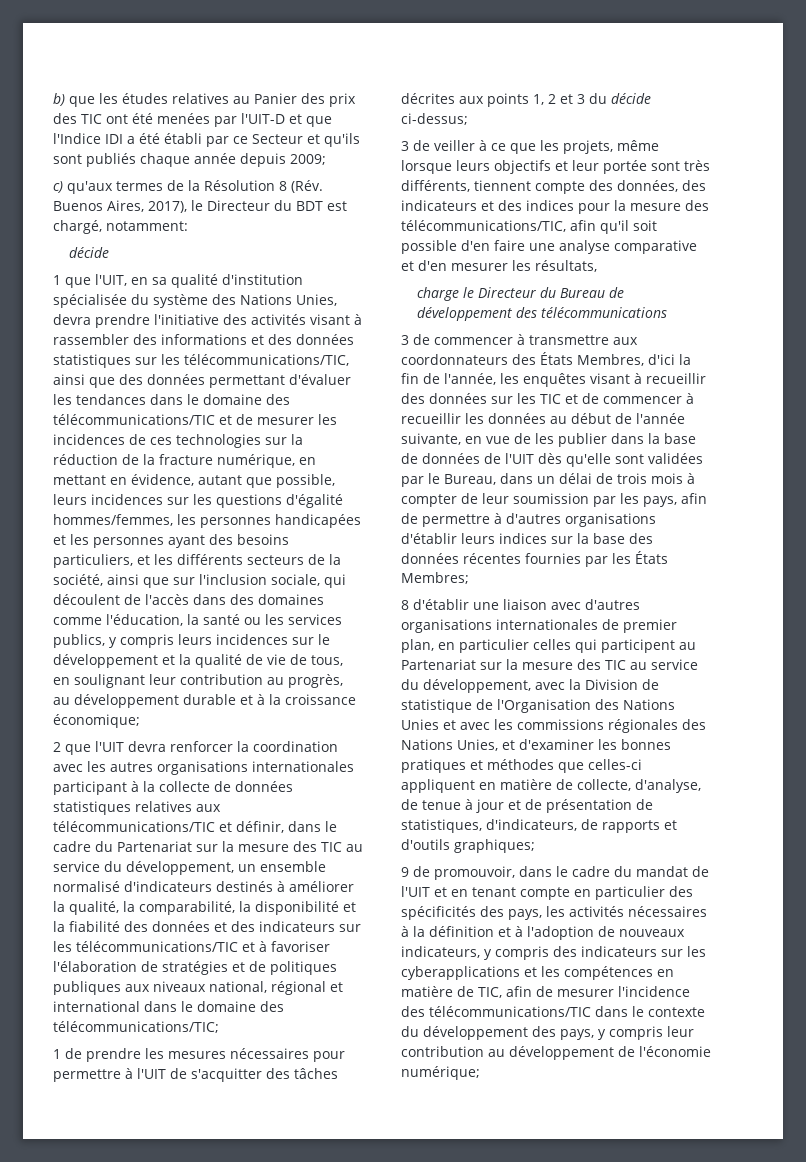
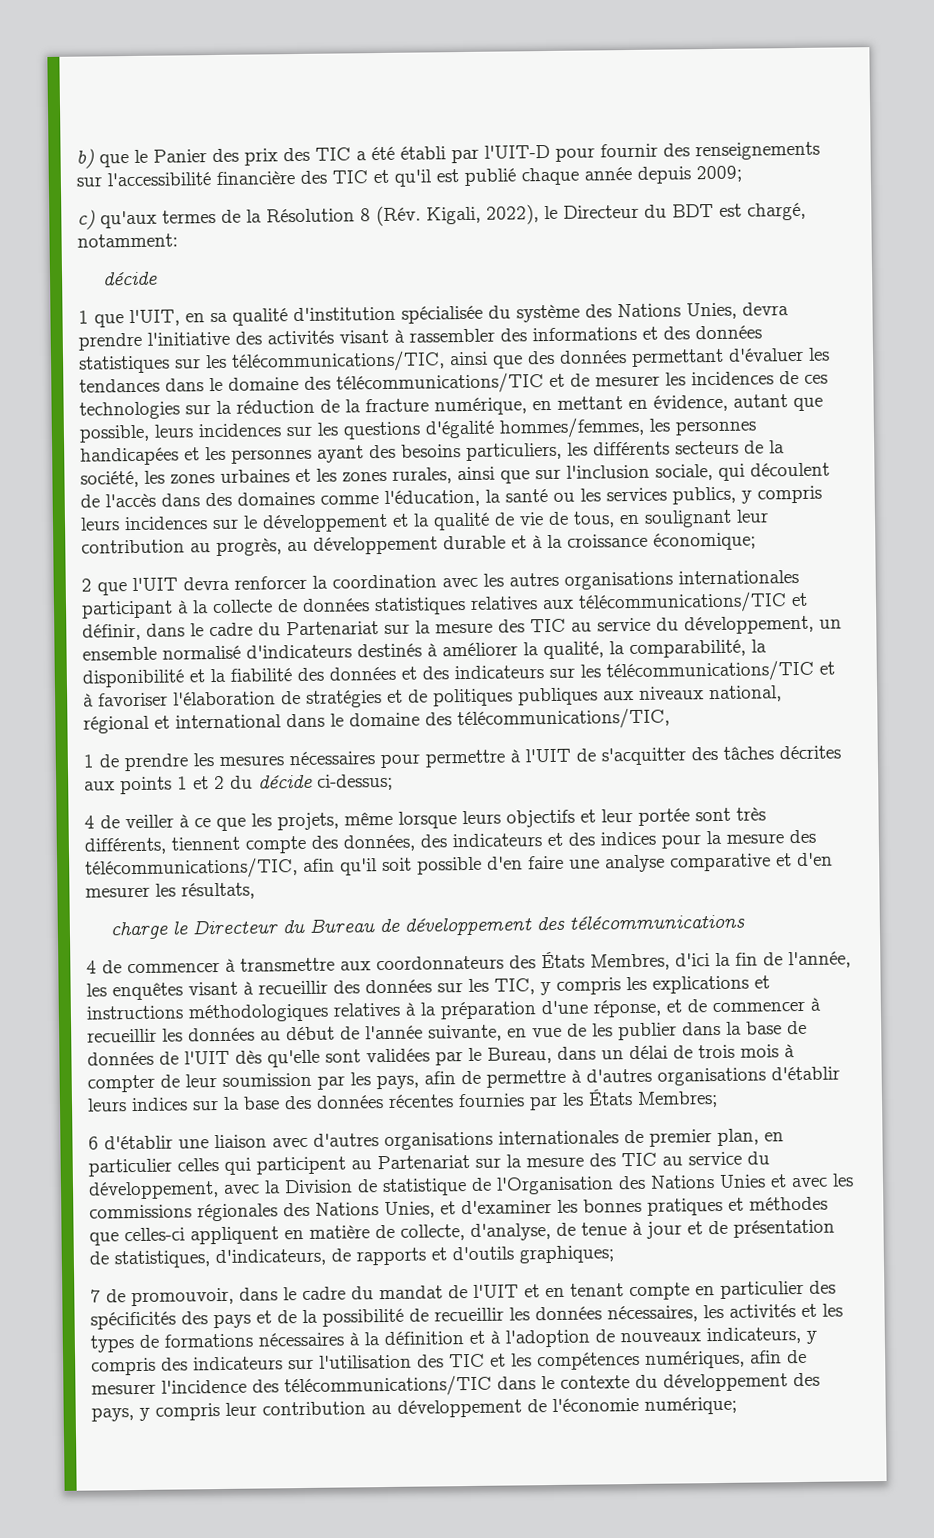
[99,93,250,104] les études relatives au -> [134,149,148,163] le
[106,113,332,127] [53,133,360,147] [53,153,136,167] ont été menées par l'UIT-D et que l'Indice IDI a été établi par ce Secteur et qu'ils sont publiés -> [356,141,820,164] [76,168,516,187] a été établi par l'UIT-D pour fournir des renseignements sur l'accessibilité financière des TIC et qu'il est publié
[53,200,187,213] Buenos Aires, 2017), -> [426,204,539,225] Kigali, 2022),
[137,555,150,565] et -> (562, 451) none
(103, 580) none -> [144,467,452,484] les zones urbaines et les zones rurales,
[53,1021,219,1033] télécommunications/TIC; -> [457,707,670,731] télécommunications/TIC,
[533,94,585,105] 1, 2 et 3 -> [177,775,225,790] 1 et 2
[401,141,409,151] 3 -> [84,815,95,829] 4
[401,335,409,345] 3 -> [86,960,97,974] 4
[540,394,561,404] TIC -> [494,975,770,996] [86,999,661,1023] TIC, y compris les explications et instructions méthodologiques relatives à la préparation d'une réponse,
[401,600,409,610] 8 -> [88,1136,99,1150] 6
[401,867,409,877] 9 -> [90,1289,101,1303] 7
[508,906,624,920] pays, les activités -> [213,1303,843,1329] [90,1333,253,1353] pays et de la possibilité de recueillir les données nécessaires, les activités et les types de formations
[687,946,706,957] [401,966,674,980] [401,986,502,998] les cyberapplications et les compétences en matière de TIC, -> [319,1350,745,1371] l'utilisation des TIC et les compétences numériques,

